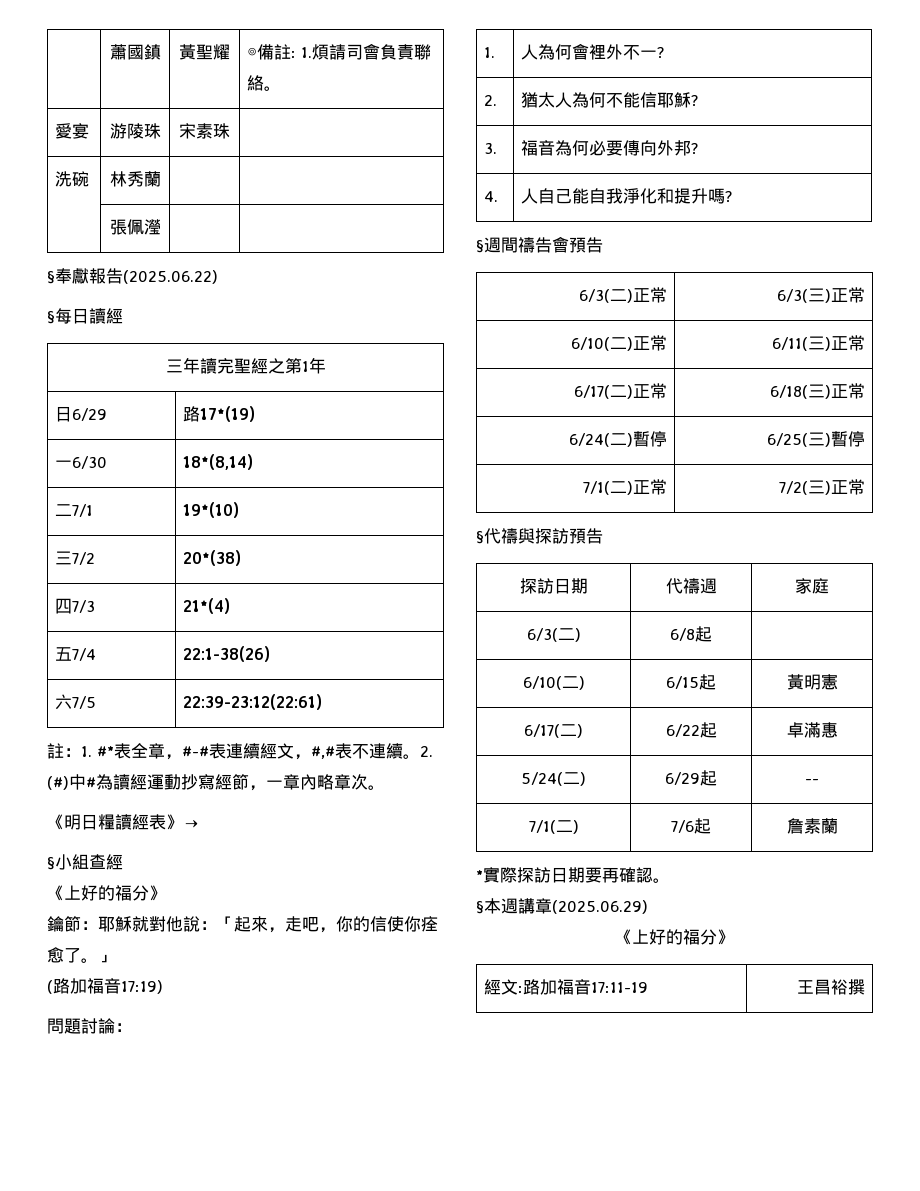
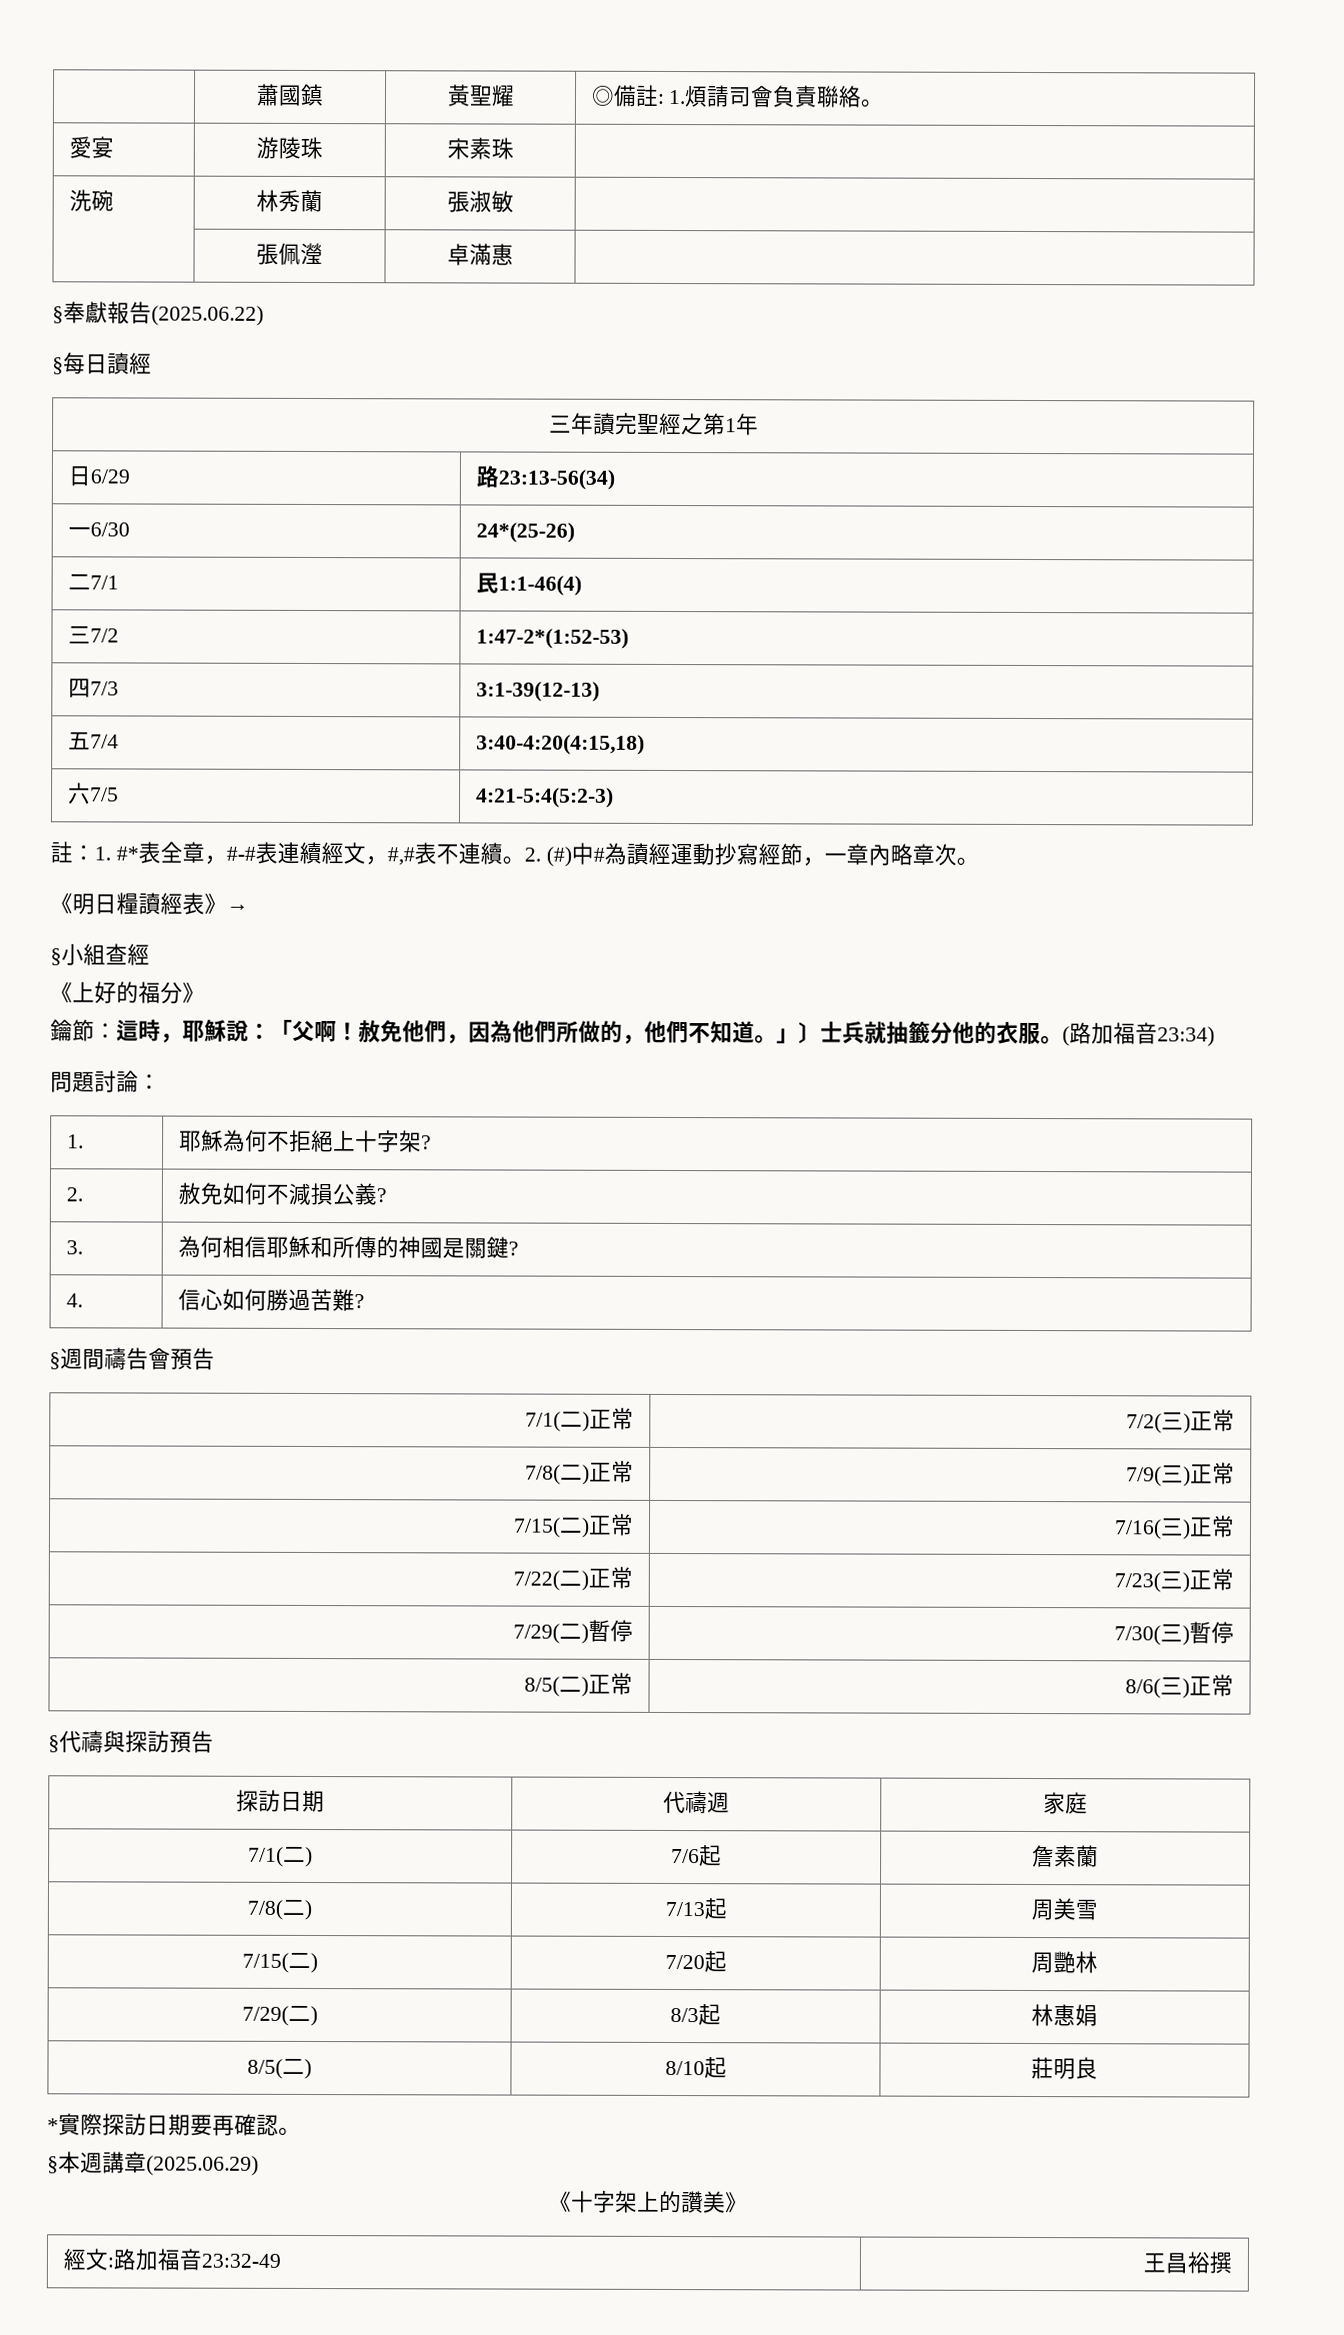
(161, 179) none -> [446,190,514,213] 張淑敏
(161, 227) none -> [446,243,514,266] 卓滿惠
[200,406,256,422] 17*(19) -> [497,469,615,490] 23:13-56(34)
[183,454,254,470] 18*(8,14) -> [475,522,575,543] 24*(25-26)
[183,502,240,518] 19*(10) -> [475,572,582,596] 民1:1-46(4)
[183,550,242,566] 20*(38) -> [475,628,629,649] 1:47-2*(1:52-53)
[183,598,231,614] 21*(4) -> [475,681,600,702] 3:1-39(12-13)
[183,646,271,662] 22:1-38(26) -> [475,734,645,755] 3:40-4:20(4:15,18)
[183,694,323,710] 22:39-23:12(22:61) -> [475,787,614,808] 4:21-5:4(5:2-3)
[98,916,438,933] [47,947,115,963] 耶穌就對他說：「起來，走吧，你的信使你痊愈了。」 // -> [116,1019,1063,1045] 這時，耶穌說：「父啊！赦免他們，因為他們所做的，他們不知道。」〕士兵就抽籤分他的衣服。
[121,980,163,994] 17:19) -> [1157,1026,1215,1047] 23:34)
[521,43,665,60] [484,95,498,106] [521,92,699,108] [484,143,498,154] [521,140,699,156] [484,191,499,202] [521,188,726,204] 人為何會裡外不一? // 2. | 猶太人為何不能信耶穌? // 3. | 福音為何必要傳向外邦? // 4. | 人自己能自我淨化和提升嗎 -> [178,1129,432,1153] [65,1187,83,1202] [177,1182,387,1206] [65,1240,83,1255] [177,1235,519,1259] [65,1293,83,1308] [177,1288,355,1312] 耶穌為何不拒絕上十字架? // 2. | 赦免如何不減損公義? // 3. | 為何相信耶穌和所傳的神國是關鍵? // 4. | 信心如何勝過苦難
[578,287,667,303] [776,287,865,303] [570,335,667,351] [771,335,865,351] [573,383,667,399] [769,383,865,399] [568,431,667,447] [766,431,865,447] // 6/3(二)正常 | 6/3(三)正常 // 6/10(二)正常 | 6/11(三)正常 // 6/17(二)正常 | 6/18(三)正常 // 6/24(二)暫停 | 6/25(三)暫停 -> (215, 1358) none
(865, 487) none -> [525,1460,635,1485] [1126,1462,1236,1487] [513,1513,635,1538] [1114,1515,1236,1540] [513,1566,634,1591] [1114,1568,1235,1593] [513,1619,634,1644] [1114,1621,1235,1646] [524,1672,634,1697] [1125,1674,1235,1699] // 7/8(二)正常 | 7/9(三)正常 // 7/15(二)正常 | 7/16(三)正常 // 7/22(二)正常 | 7/23(三)正常 // 7/29(二)暫停 | 7/30(三)暫停 // 8/5(二)正常 | 8/6(三)正常
[526,628,581,642] [670,626,712,642] [522,676,585,690] [666,674,716,690] [786,674,838,690] [524,724,583,738] [665,722,717,738] [786,722,838,738] [521,772,586,786] [665,770,717,786] [805,779,819,784] // 6/3(二) | 6/8起 | // 6/10(二) | 6/15起 | 黃明憲 // 6/17(二) | 6/22起 | 卓滿惠 // 5/24(二) | 6/29起 | -- -> (1088, 1803) none
(838, 826) none -> [247,1899,312,1920] [664,1898,727,1920] [1031,1898,1098,1921] [241,1952,318,1974] [664,1951,727,1973] [1031,1951,1098,1974] [241,2005,318,2027] [670,2004,721,2026] [1031,2004,1098,2027] [247,2058,312,2079] [664,2057,727,2079] [1031,2057,1098,2080] // 7/8(二) | 7/13起 | 周美雪 // 7/15(二) | 7/20起 | 周艷林 // 7/29(二) | 8/3起 | 林惠娟 // 8/5(二) | 8/10起 | 莊明良
[632,929,717,945] 上好的福分 -> [571,2190,726,2214] 十字架上的讚美
[591,982,649,993] 17:11-19 -> [200,2253,281,2268] 23:32-49

